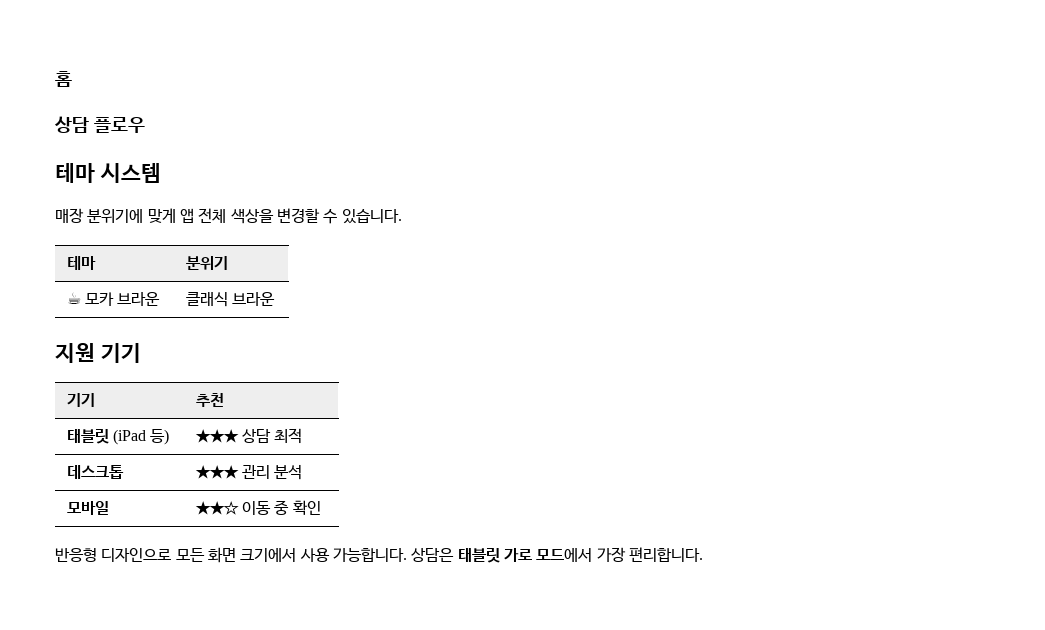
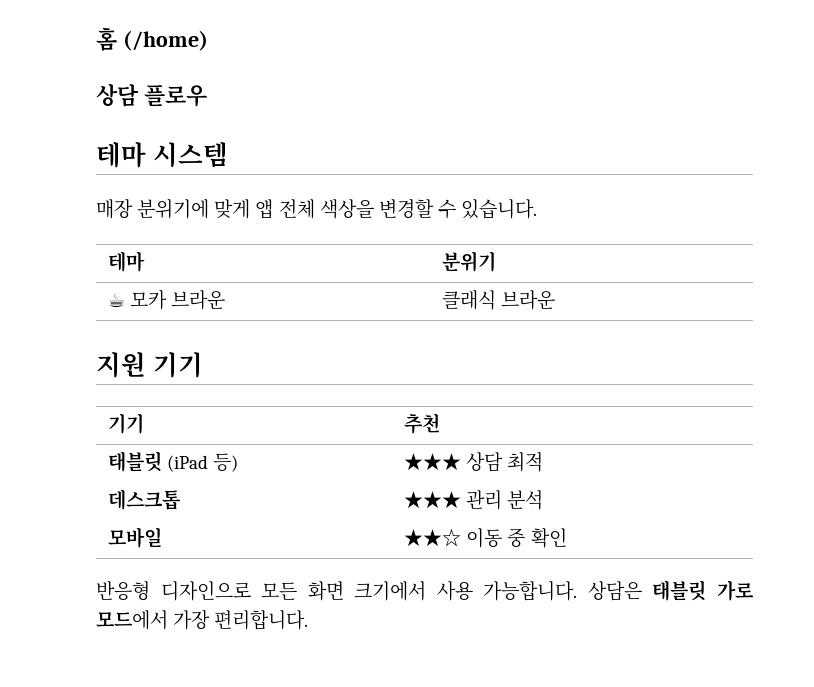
(72, 79) none -> [122,30,208,51] (/home)

